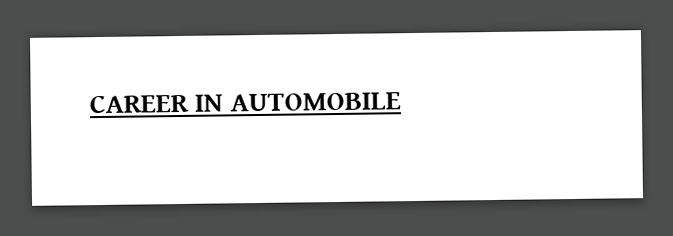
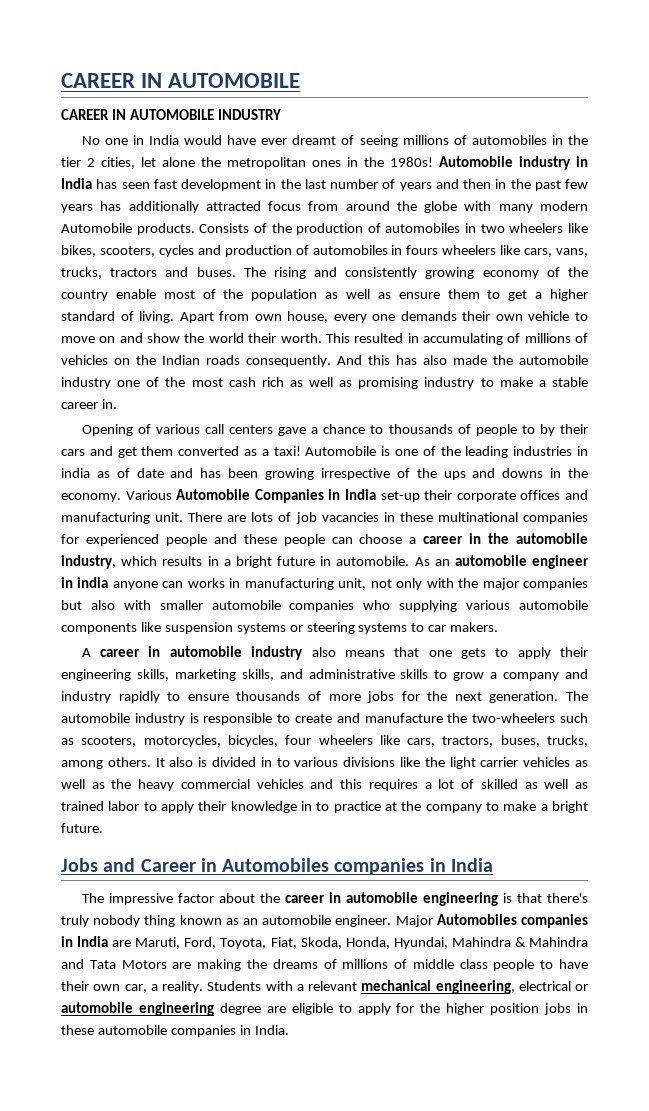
[89,92,401,114] CAREER IN AUTOMOBILE -> [61,73,301,88] [61,109,281,120] [81,135,589,147] [61,156,588,170] [61,178,588,191] [61,201,588,213] [61,223,588,235] [61,245,588,257] [61,267,588,279] [61,289,588,301] [61,311,589,323] [61,333,589,345] [61,355,588,367] [61,377,588,389] [61,399,117,409] [81,424,589,436] [61,446,589,458] [61,468,588,480] [61,489,589,503] [61,512,588,524] [61,533,588,546] [61,555,589,569] [61,577,588,590] [61,600,589,612] [61,622,499,634] [81,646,588,660] [61,669,589,681] [61,691,588,703] [61,713,588,725] [61,735,589,747] [61,757,589,769] [61,779,589,791] [61,801,588,813] [61,823,103,833] [61,858,493,875] [81,892,588,906] [61,914,588,928] [61,936,588,949] [61,959,588,971] [61,980,588,994] [61,1002,589,1016] [61,1025,289,1037] CAREER IN AUTOMOBILE // CAREER IN AUTOMOBILE INDUSTRY // No one in India would have ever dreamt of seeing millions of automobiles in the tier 2 cities, let alone the metropolitan ones in the 1980s! Automobile industry in India has seen fast development in the last number of years and then in the past few years has additionally attracted focus from around the globe with many modern Automobile products. Consists of the production of automobiles in two wheelers like bikes, scooters, cycles and production of automobiles in fours wheelers like cars, vans, trucks, tractors and buses. The rising and consistently growing economy of the country enable most of the population as well as ensure them to get a higher standard of living. Apart from own house, every one demands their own vehicle to move on and show the world their worth. This resulted in accumulating of millions of vehicles on the Indian roads consequently. And this has also made the automobile industry one of the most cash rich as well as promising industry to make a stable career in. // Opening of various call centers gave a chance to thousands of people to by their cars and get them converted as a taxi! Automobile is one of the leading industries in india as of date and has been growing irrespective of the ups and downs in the economy. Various Automobile Companies in India set-up their corporate offices and manufacturing unit. There are lots of job vacancies in these multinational companies for experienced people and these people can choose a career in the automobile industry, which results in a bright future in automobile. As an automobile engineer in india anyone can works in manufacturing unit, not only with the major companies but also with smaller automobile companies who supplying various automobile components like suspension systems or steering systems to car makers. // A career in automobile industry also means that one gets to apply their engineering skills, marketing skills, and administrative skills to grow a company and industry rapidly to ensure thousands of more jobs for the next generation. The automobile industry is responsible to create and manufacture the two-wheelers such as scooters, motorcycles, bicycles, four wheelers like cars, tractors, buses, trucks, among others. It also is divided in to various divisions like the light carrier vehicles as well as the heavy commercial vehicles and this requires a lot of skilled as well as trained labor to apply their knowledge in to practice at the company to make a bright future. // Jobs and Career in Automobiles companies in India // The impressive factor about the career in automobile engineering is that there's truly nobody thing known as an automobile engineer. Major Automobiles companies in India are Maruti, Ford, Toyota, Fiat, Skoda, Honda, Hyundai, Mahindra & Mahindra and Tata Motors are making the dreams of millions of middle class people to have their own car, a reality. Students with a relevant mechanical engineering, electrical or automobile engineering degree are eligible to apply for the higher position jobs in these automobile companies in India.

